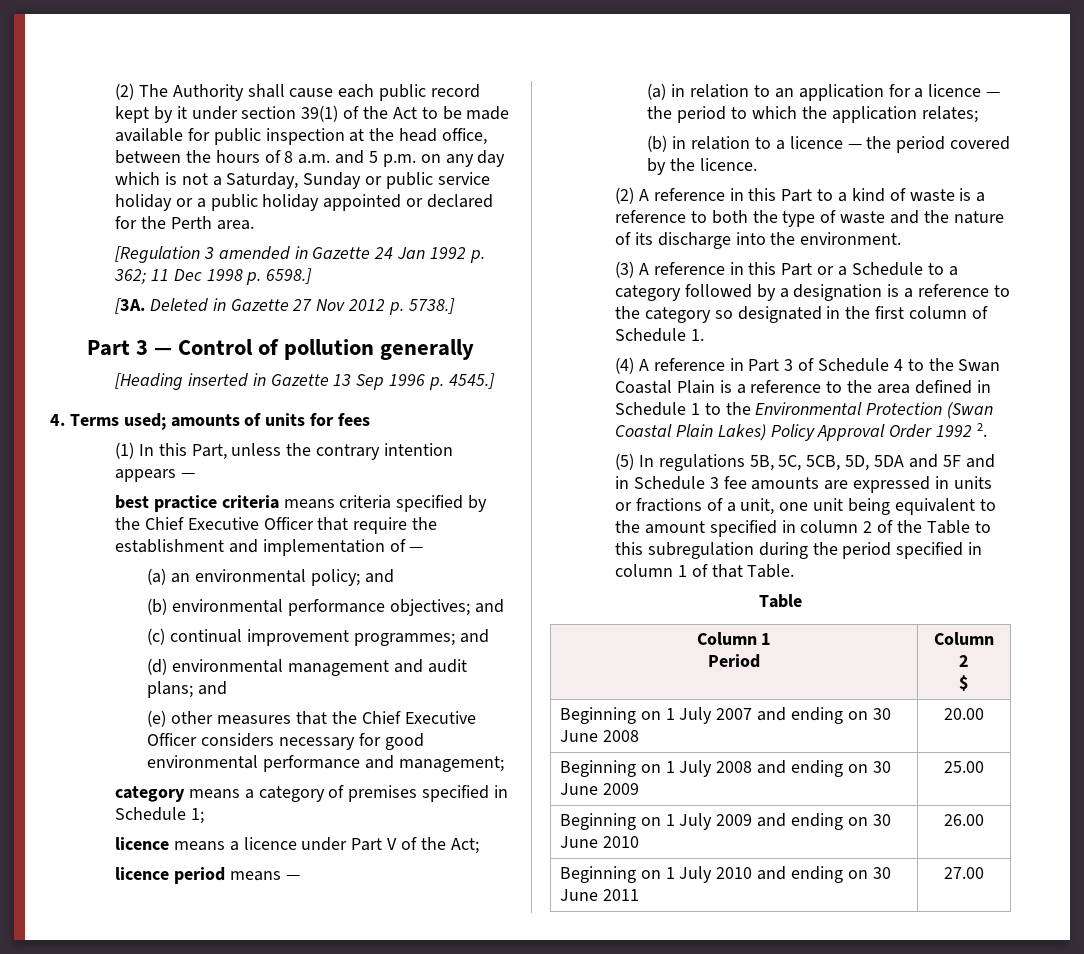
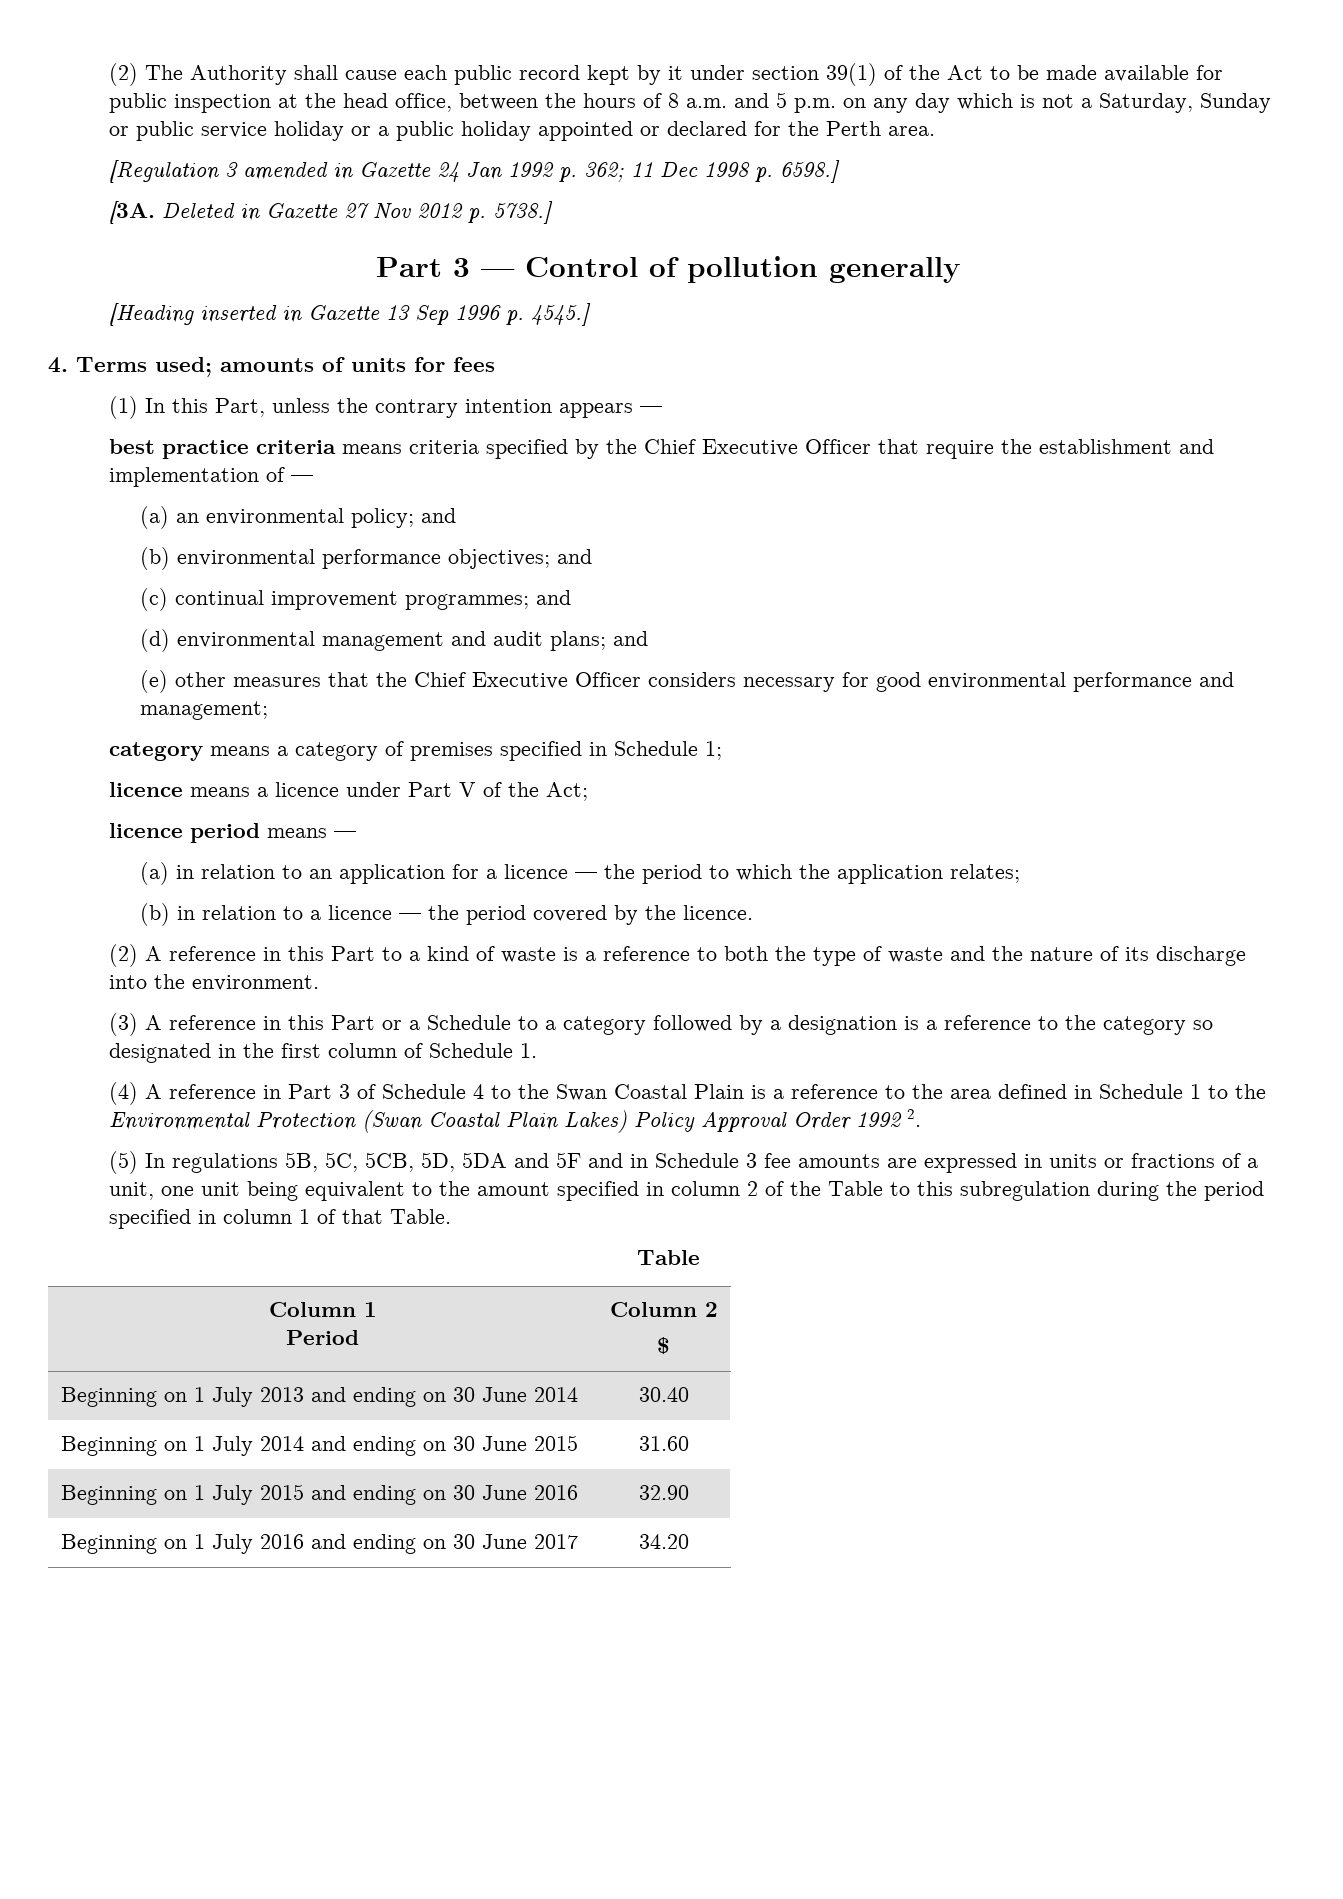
[716,707,891,724] [559,730,639,742] [944,708,984,720] [559,760,891,777] [559,783,639,795] [944,761,984,773] [559,813,891,830] [559,836,639,848] [944,814,984,826] [559,866,891,883] [559,889,639,901] [944,867,984,879] 2007 and ending on 30 June 2008 | 20.00 // Beginning on 1 July 2008 and ending on 30 June 2009 | 25.00 // Beginning on 1 July 2009 and ending on 30 June 2010 | 26.00 // Beginning on 1 July 2010 and ending on 30 June 2011 | 27.00 -> [259,1387,578,1407] [638,1387,689,1402] [60,1435,578,1456] [638,1436,689,1451] [60,1484,578,1505] [638,1485,689,1500] [60,1534,578,1554] [638,1534,689,1549] 2013 and ending on 30 June 2014 | 30.40 // Beginning on 1 July 2014 and ending on 30 June 2015 | 31.60 // Beginning on 1 July 2015 and ending on 30 June 2016 | 32.90 // Beginning on 1 July 2016 and ending on 30 June 2017 | 34.20

